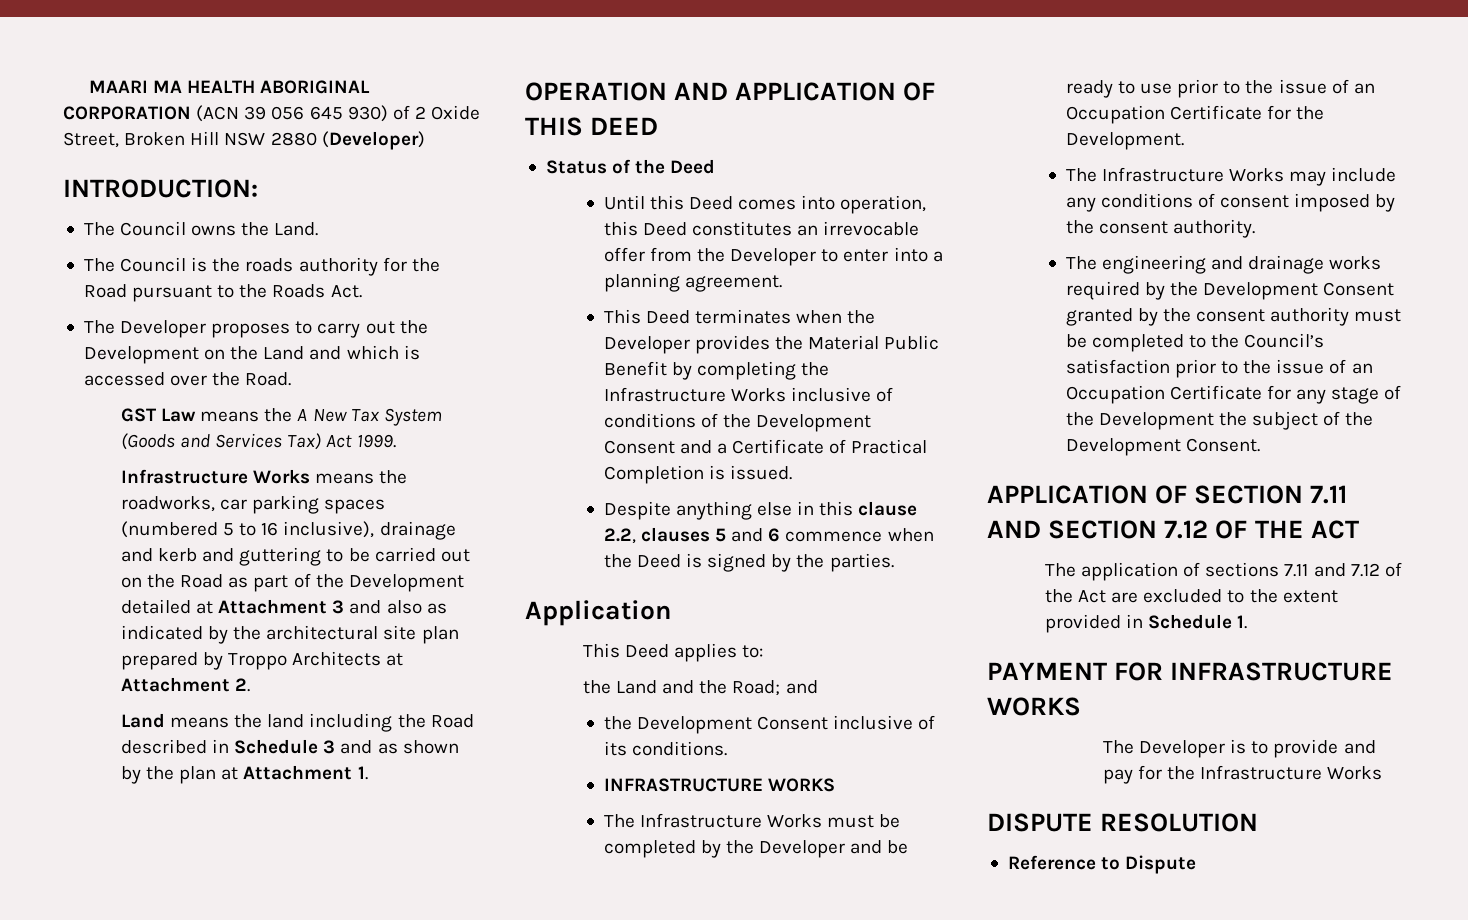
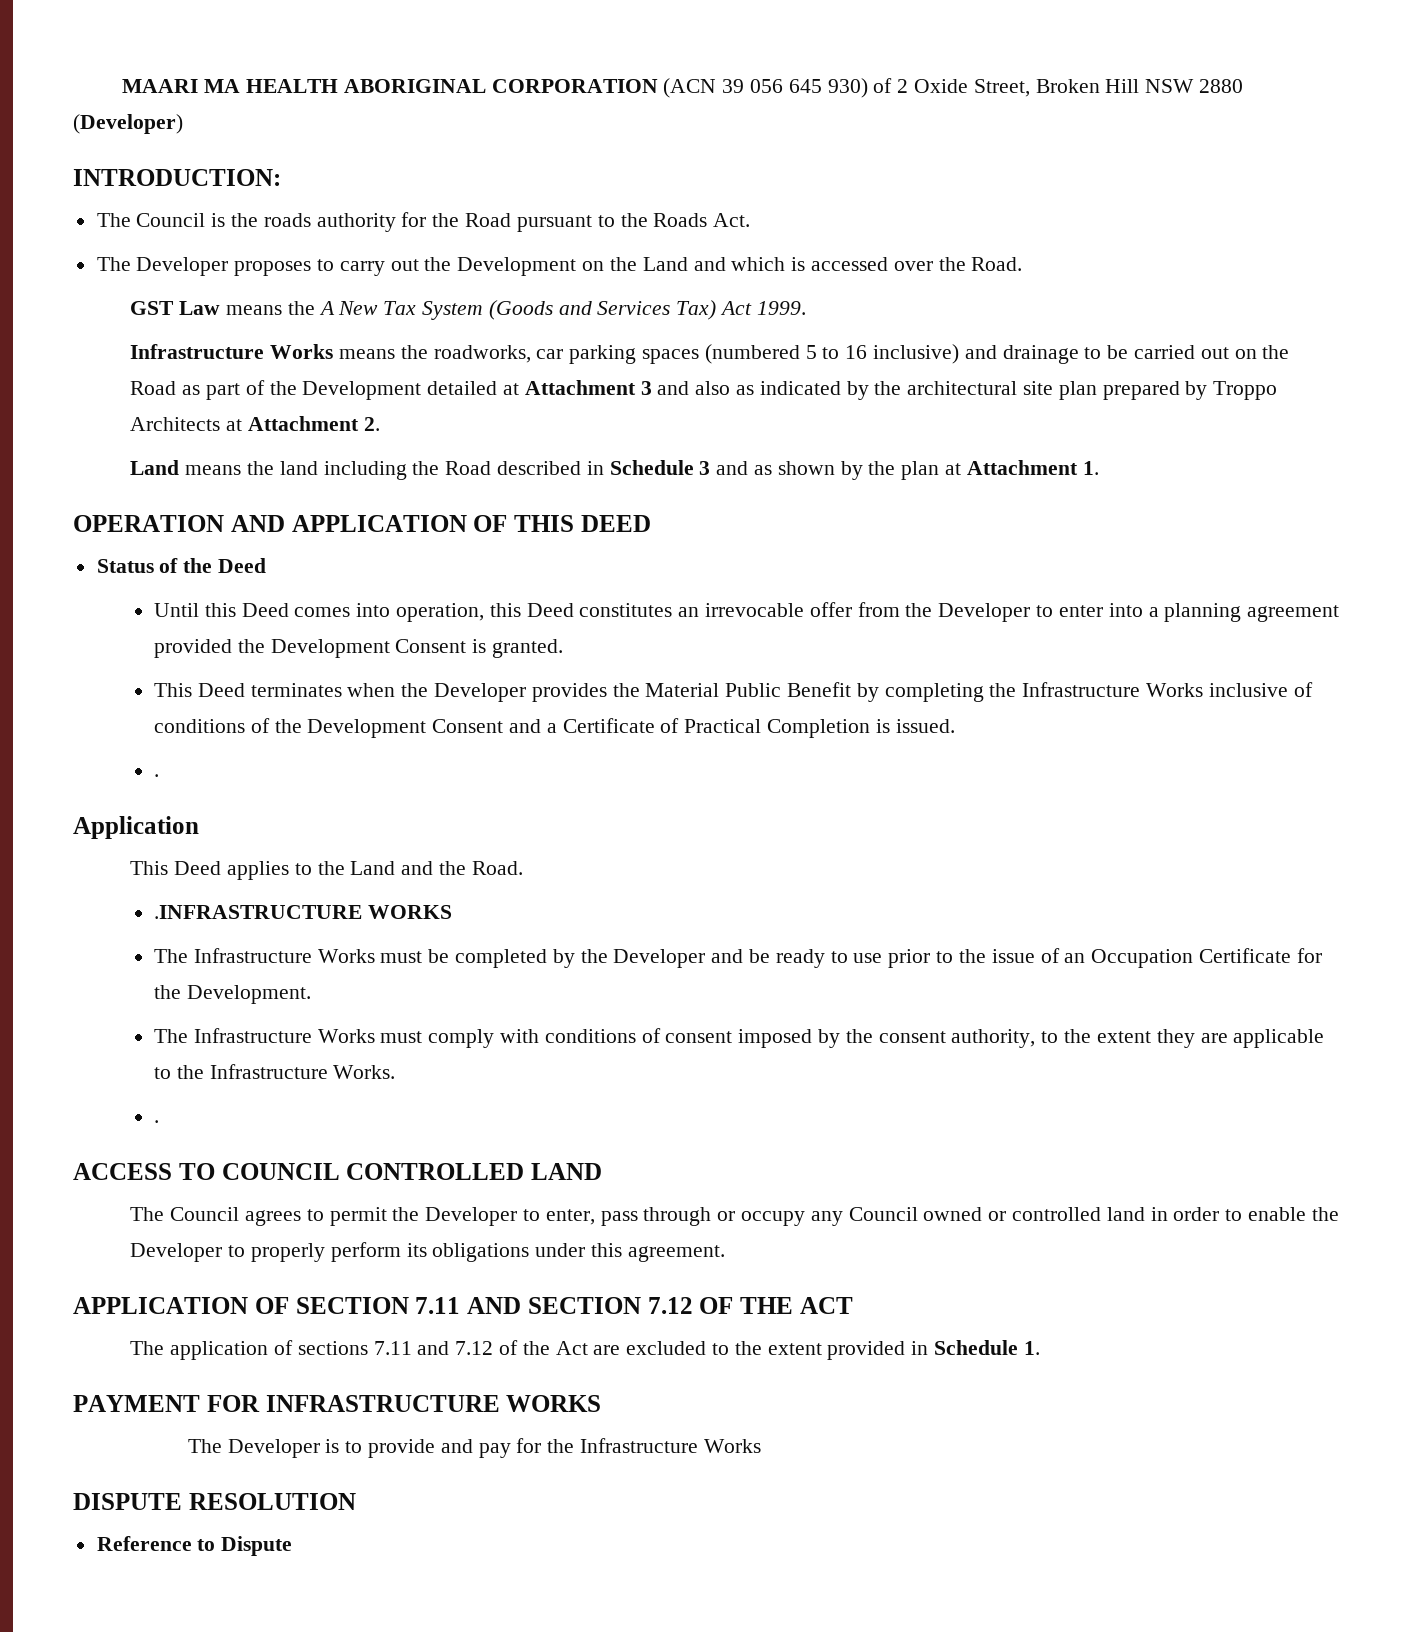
[83,221,319,236] // The Council owns the Land. -> (281, 177) none
[283,521,456,540] [120,547,322,566] inclusive), drainage and kerb and guttering -> [873,344,1079,364] inclusive) and drainage
[684,275,782,292] agreement. -> [1247,605,1340,622] [154,639,564,658] agreement provided the Development Consent is granted.
[603,501,918,520] [603,527,934,544] [603,553,894,572] Despite anything else in this clause 2.2, clauses 5 and 6 commence when the Deed is signed by the parties. -> [154,774,160,777] .
[742,645,764,658] to: // -> [294,863,312,875] to
[732,680,818,696] [603,715,936,734] [603,741,727,756] [603,778,763,792] Road; and // the Development Consent inclusive of its conditions. // INFRASTRUCTURE -> [471,861,523,875] [154,905,363,919] Road. // .INFRASTRUCTURE
[1289,167,1397,186] [1065,197,1096,212] may include any -> [380,1029,540,1048] must comply with
[1173,219,1256,238] [1065,255,1382,274] [1065,281,1395,300] [1065,307,1402,326] [1065,333,1325,352] [1065,359,1373,378] [1065,385,1402,404] [1065,411,1374,430] [1065,438,1260,456] authority. // The engineering and drainage works required by the Development Consent granted by the consent authority must be completed to the Council’s satisfaction prior to the issue of an Occupation Certificate for any stage of the Development the subject of the Development Consent. -> [951,1029,1325,1048] [154,1064,396,1079] [154,1120,160,1123] [73,1163,602,1180] [130,1207,1339,1226] [130,1242,725,1262] authority, to the extent they are applicable to the Infrastructure Works. // . // ACCESS TO COUNCIL CONTROLLED LAND // The Council agrees to permit the Developer to enter, pass through or occupy any Council owned or controlled land in order to enable the Developer to properly perform its obligations under this agreement.

